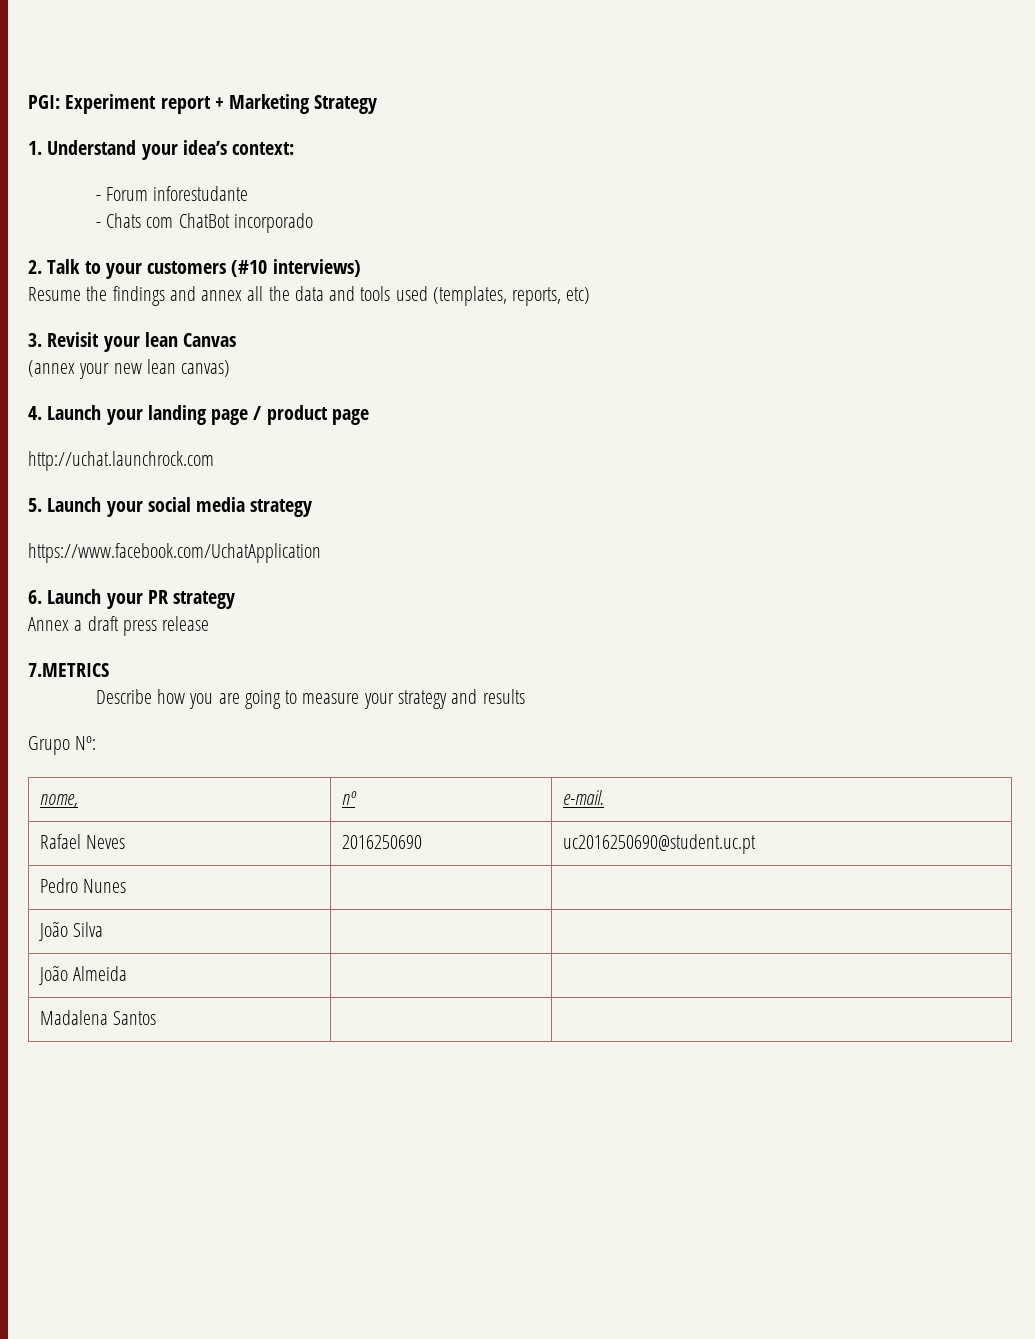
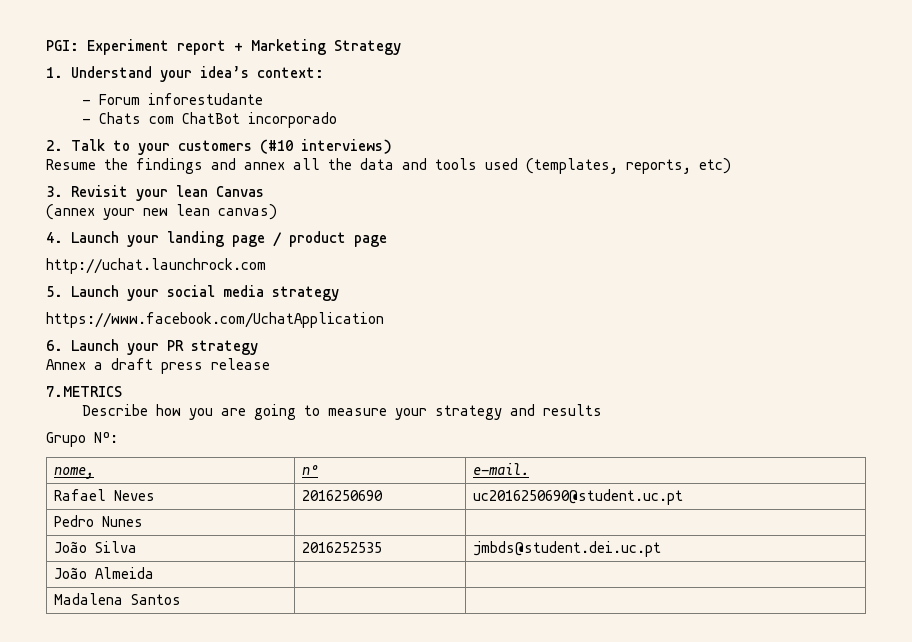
(104, 929) | -> [302,542,383,553] [473,541,662,557] 2016252535 | jmbds@student.dei.uc.pt

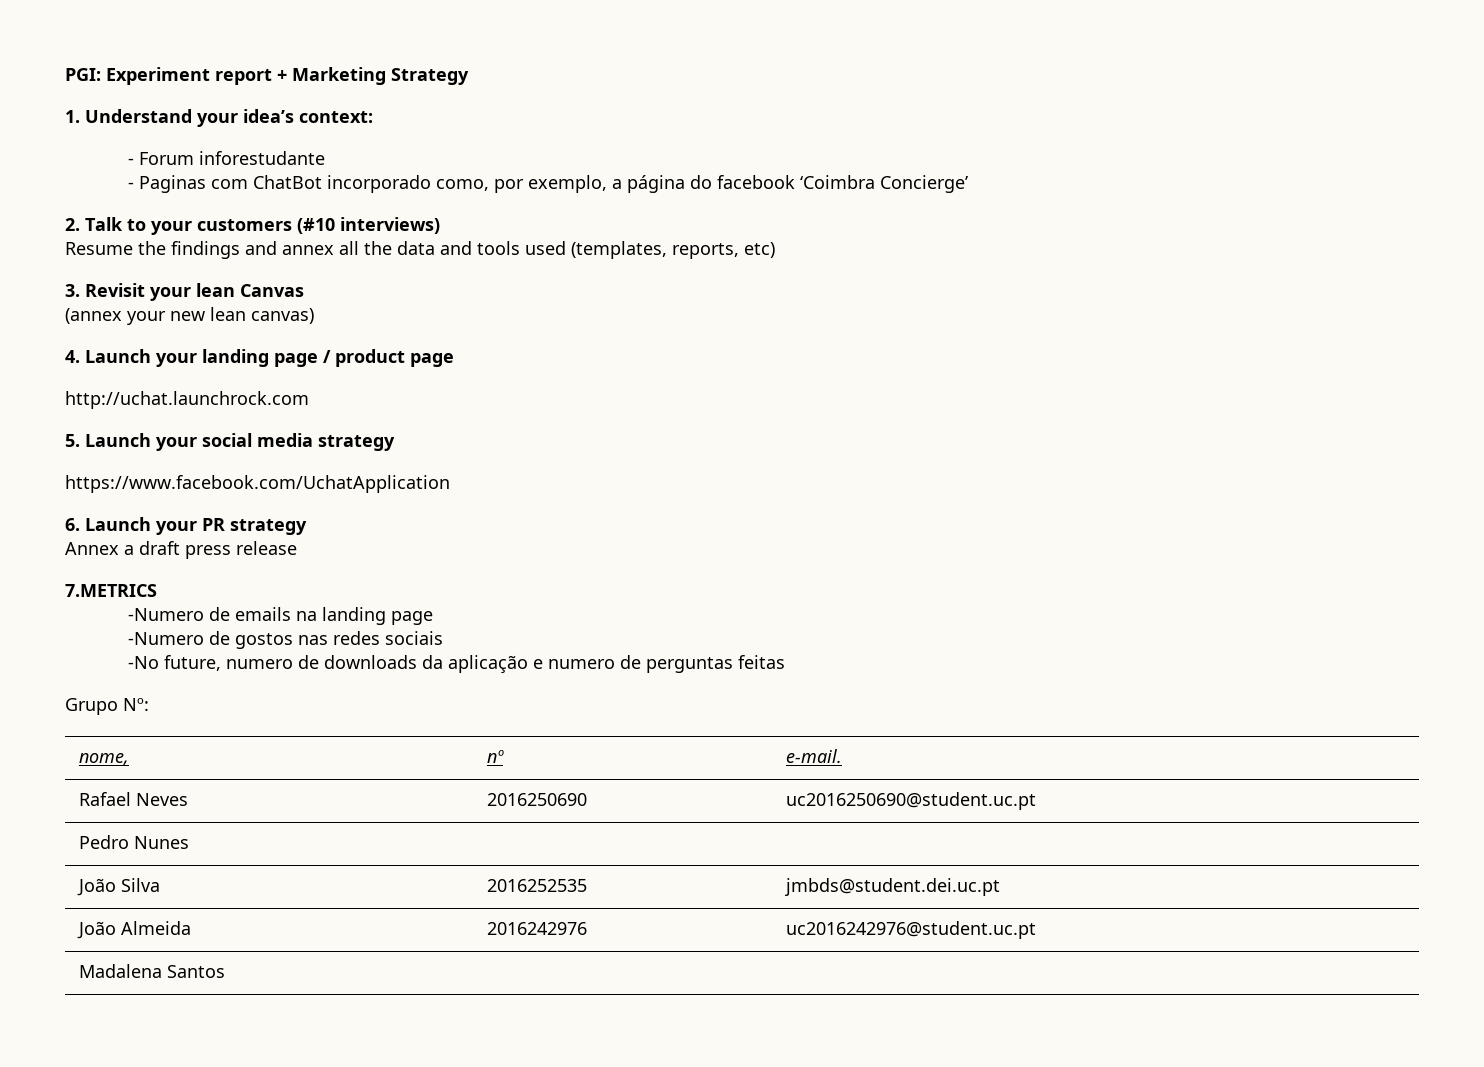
[98,112,141,124] Chats -> [138,175,206,193] Paginas
(337, 120) none -> [435,175,968,193] como, por exemplo, a página do facebook ‘Coimbra Concierge’
[81,404,602,420] Describe how you are going to measure your strategy and results -> [127,607,433,625] [127,631,443,649] [127,655,785,673] -Numero de emails na landing page // -Numero de gostos nas redes sociais // -No future, numero de downloads da aplicação e numero de perguntas feitas
(155, 573) | -> [487,922,588,935] [786,921,1037,939] 2016242976 | uc2016242976@student.uc.pt

